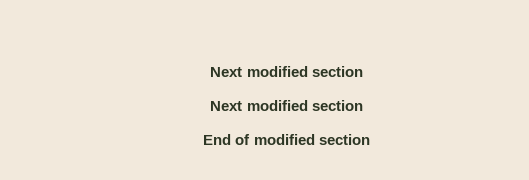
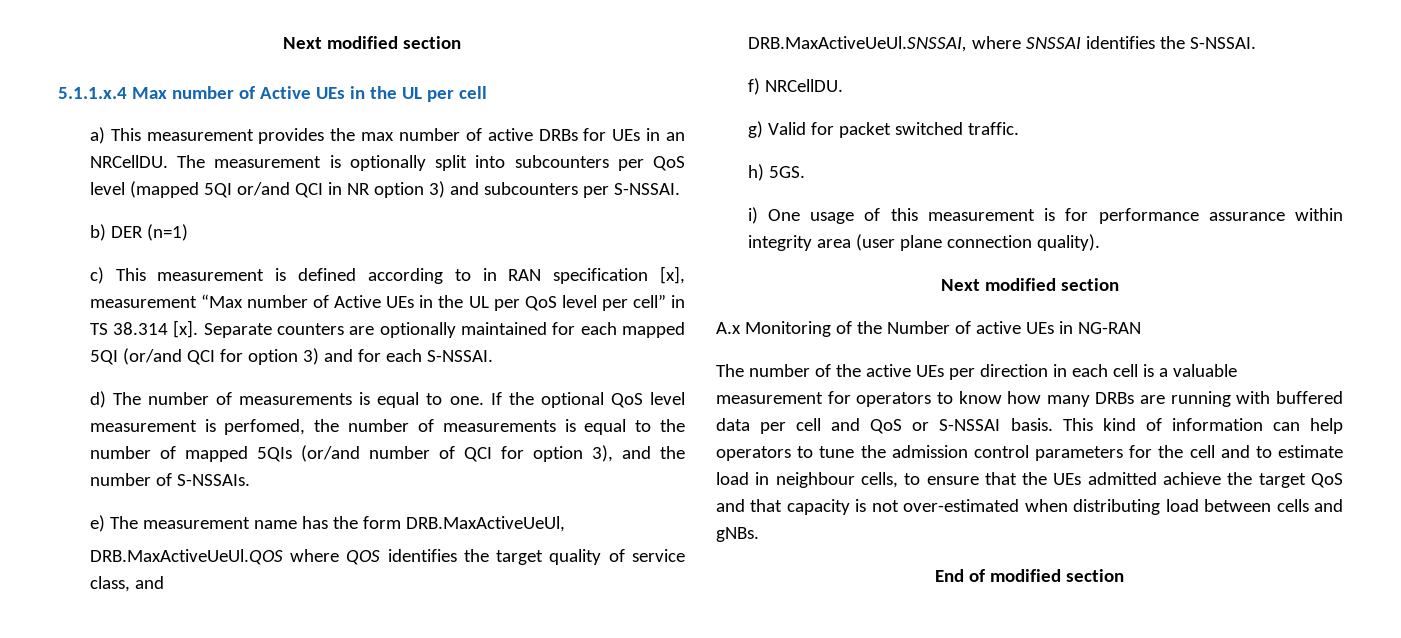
[210,66,363,77] [210,100,363,111] Next modified section // Next modified section -> [282,36,461,49] [58,86,487,102] [89,127,685,144] [89,155,685,171] [89,181,680,198] [89,224,188,241] [89,266,685,284] [89,294,685,311] [89,320,685,338] [89,348,493,365] [89,391,685,408] [89,419,686,435] [89,445,685,462] [89,473,250,486] [89,515,565,532] [89,549,685,565] [89,576,164,592] [747,36,1256,52] [747,78,843,95] [747,121,1019,138] [747,164,805,181] [747,207,1343,224] [747,234,1100,251] [940,278,1119,291] [716,321,1141,337] [716,364,1237,380] [716,391,1343,407] [716,418,1344,434] [716,445,1343,461] [716,472,1343,488] [716,499,1343,515] [716,527,759,542] Next modified section // 5.1.1.x.4 Max number of Active UEs in the UL per cell // a) This measurement provides the max number of active DRBs for UEs in an NRCellDU. The measurement is optionally split into subcounters per QoS level (mapped 5QI or/and QCI in NR option 3) and subcounters per S-NSSAI. // b) DER (n=1) // c) This measurement is defined according to in RAN specification [x], measurement “Max number of Active UEs in the UL per QoS level per cell” in TS 38.314 [x]. Separate counters are optionally maintained for each mapped 5QI (or/and QCI for option 3) and for each S-NSSAI. // d) The number of measurements is equal to one. If the optional QoS level measurement is perfomed, the number of measurements is equal to the number of mapped 5QIs (or/and number of QCI for option 3), and the number of S-NSSAIs. // e) The measurement name has the form DRB.MaxActiveUeUl, // DRB.MaxActiveUeUl.QOS where QOS identifies the target quality of service class, and // DRB.MaxActiveUeUl.SNSSAI, where SNSSAI identifies the S-NSSAI. // f) NRCellDU. // g) Valid for packet switched traffic. // h) 5GS. // i) One usage of this measurement is for performance assurance within integrity area (user plane connection quality). // Next modified section // A.x Monitoring of the Number of active UEs in NG-RAN // The number of the active UEs per direction in each cell is a valuable measurement for operators to know how many DRBs are running with buffered data per cell and QoS or S-NSSAI basis. This kind of information can help operators to tune the admission control parameters for the cell and to estimate load in neighbour cells, to ensure that the UEs admitted achieve the target QoS and that capacity is not over-estimated when distributing load between cells and gNBs.

